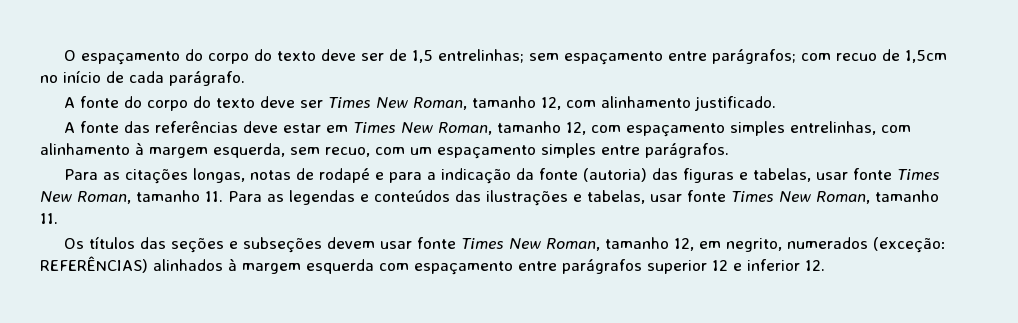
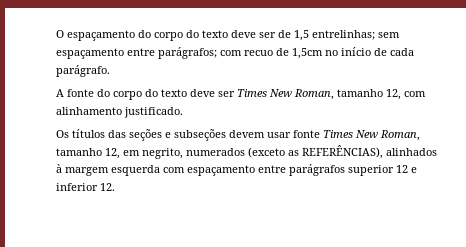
[63,121,911,137] [40,142,729,159] [63,168,940,184] [40,190,939,206] [40,213,58,224] // A fonte das referências deve estar em Times New Roman, tamanho 12, com espaçamento simples entrelinhas, com alinhamento à margem esquerda, sem recuo, com um espaçamento simples entre parágrafos. // Para as citações longas, notas de rodapé e para a indicação da fonte (autoria) das figuras e tabelas, usar fonte Times New Roman, tamanho 11. Para as legendas e conteúdos das ilustrações e tabelas, usar fonte Times New Roman, tamanho 11. -> (183, 112) none
[872,237,946,253] [40,256,148,273] (exceção: REFERÊNCIAS) -> [248,145,383,159] (exceto as REFERÊNCIAS),

